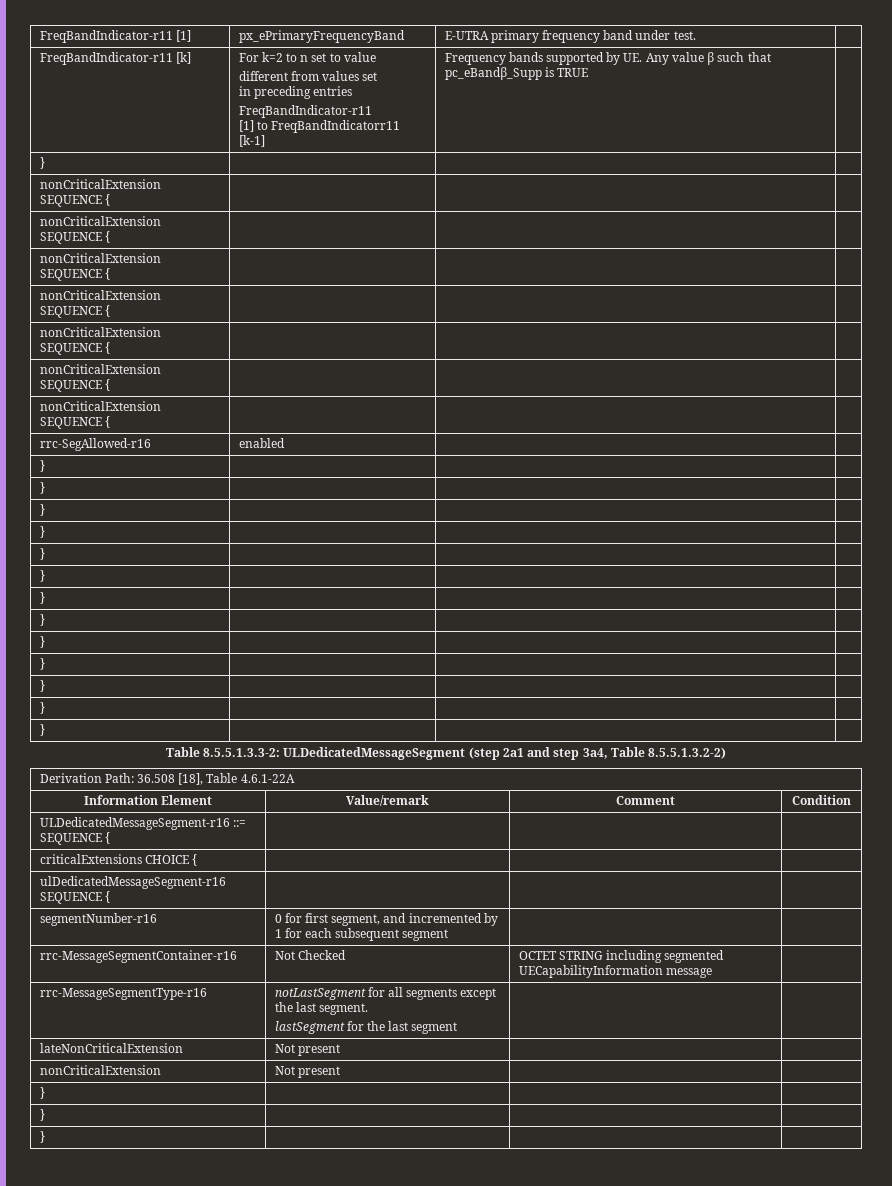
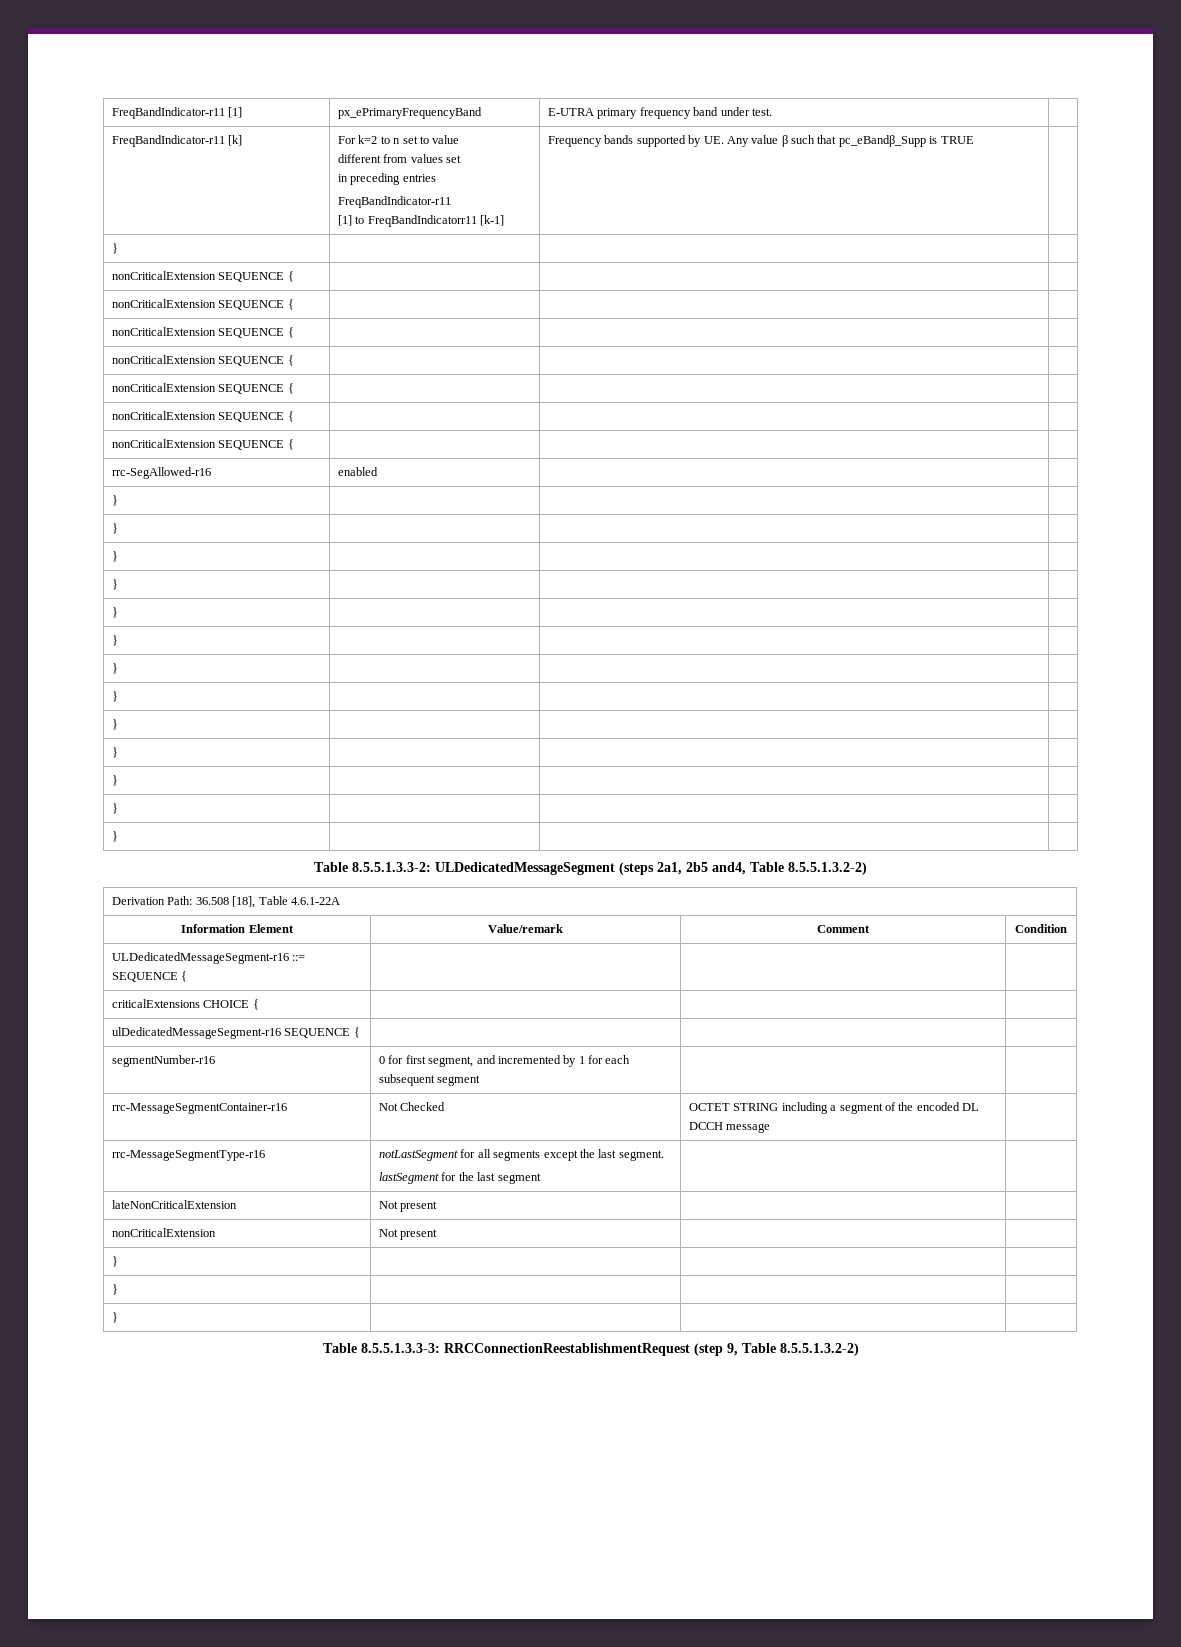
[468,747,608,760] (step 2a1 and step 3a4, -> [619,862,746,875] (steps 2a1, 2b5 and4,
[664,950,725,963] [518,965,663,978] segmented UECapabilityInformation -> [830,1102,980,1114] [689,1122,724,1130] a segment of the encoded DL DCCH
(45, 1137) none -> [322,1343,859,1356] // Table 8.5.5.1.3.3-3: RRCConnectionReestablishmentRequest (step 9, Table 8.5.5.1.3.2-2)

